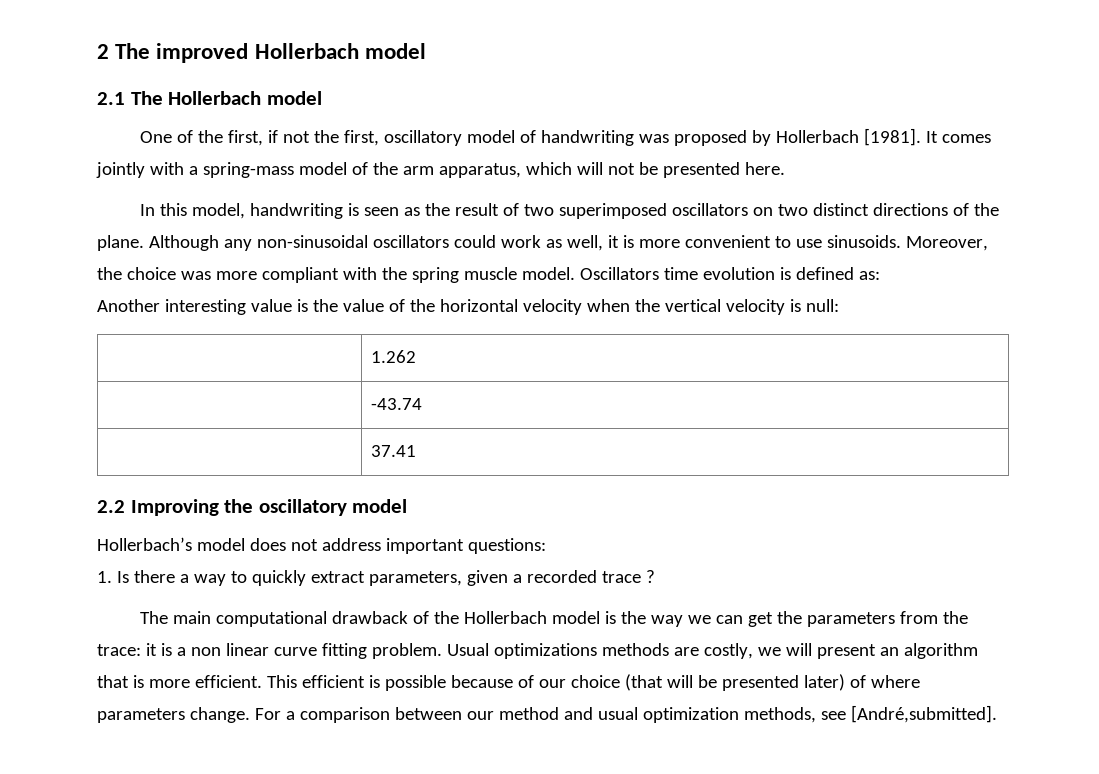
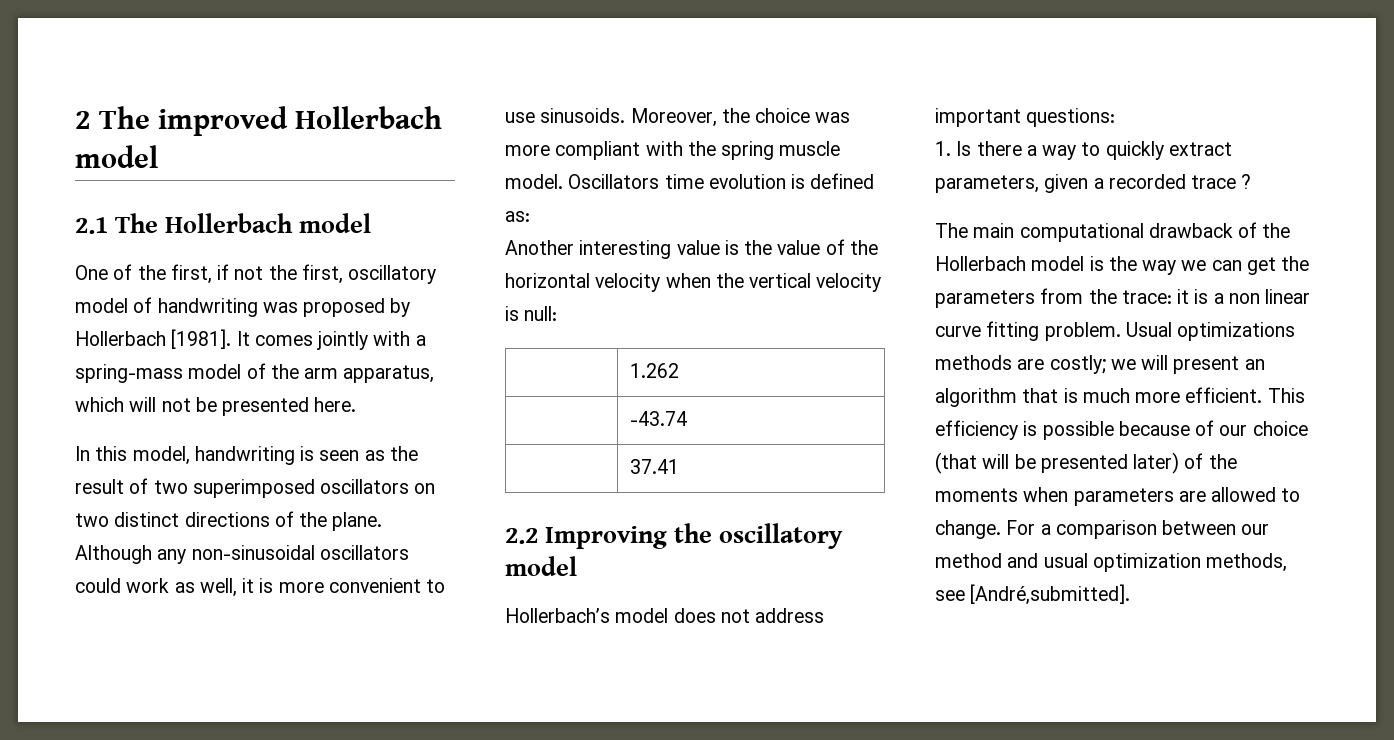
[703,643,753,659] costly, -> [1049,355,1106,374] costly;
(144, 681) none -> [1082,388,1130,403] much
[301,675,365,688] efficient -> [935,420,1018,440] efficiency
[870,675,920,688] [97,708,185,723] where parameters -> [1208,454,1237,469] [935,487,1301,506] the moments when parameters are allowed to

